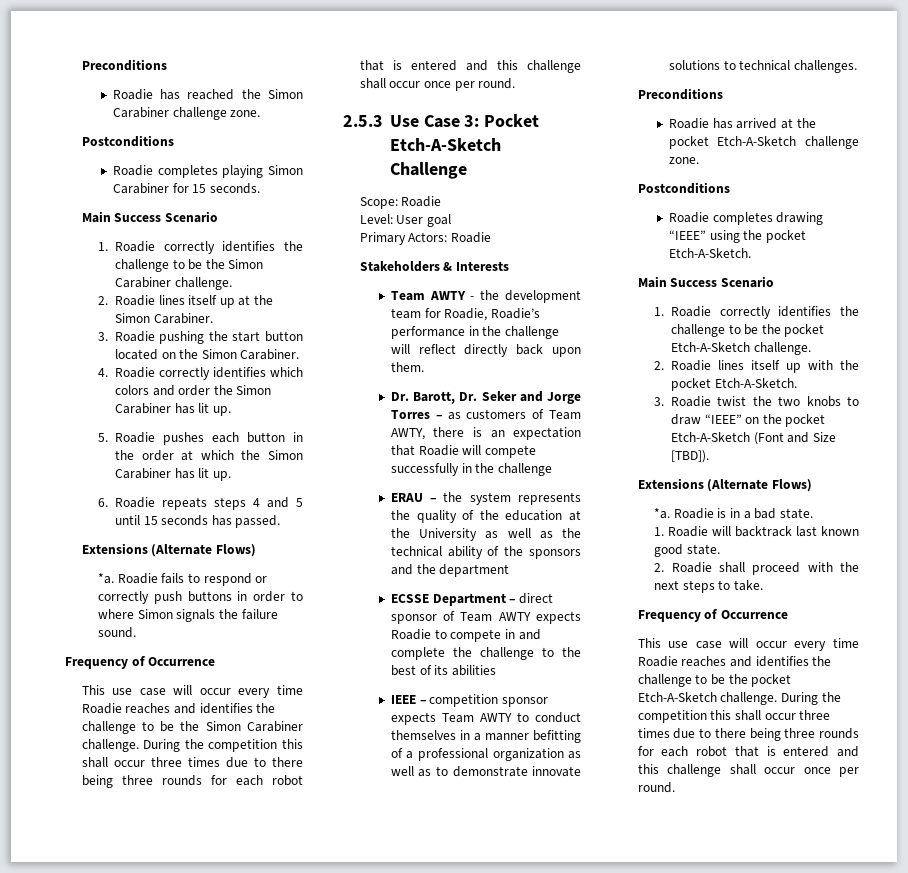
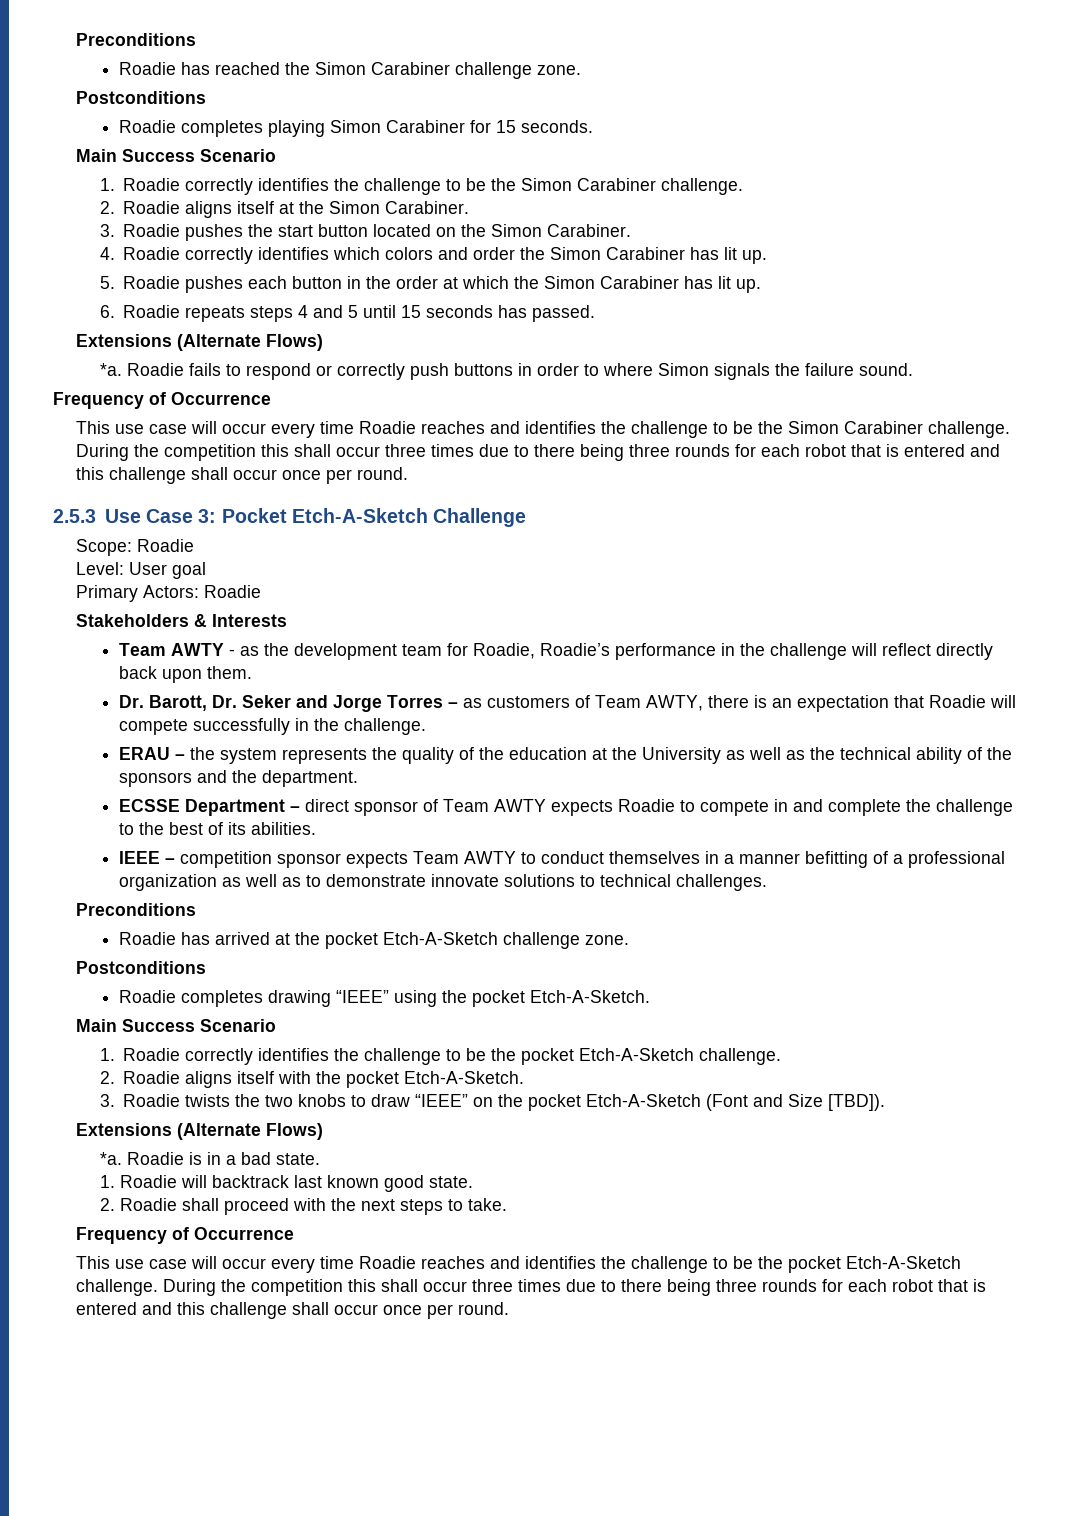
[158,295,235,308] lines itself up -> [185,201,275,218] aligns itself
[159,331,205,344] pushing -> [185,224,244,241] pushes
(475, 298) none -> [239,646,259,656] as
[497,463,552,476] challenge -> [343,718,426,735] challenge.
[439,564,510,577] department -> [261,770,358,787] department.
[451,665,496,676] abilities -> [250,822,316,835] abilities.
[717,360,801,373] lines itself up -> [185,1071,275,1088] aligns itself
[717,396,747,406] twist -> [185,1094,231,1107] twists

